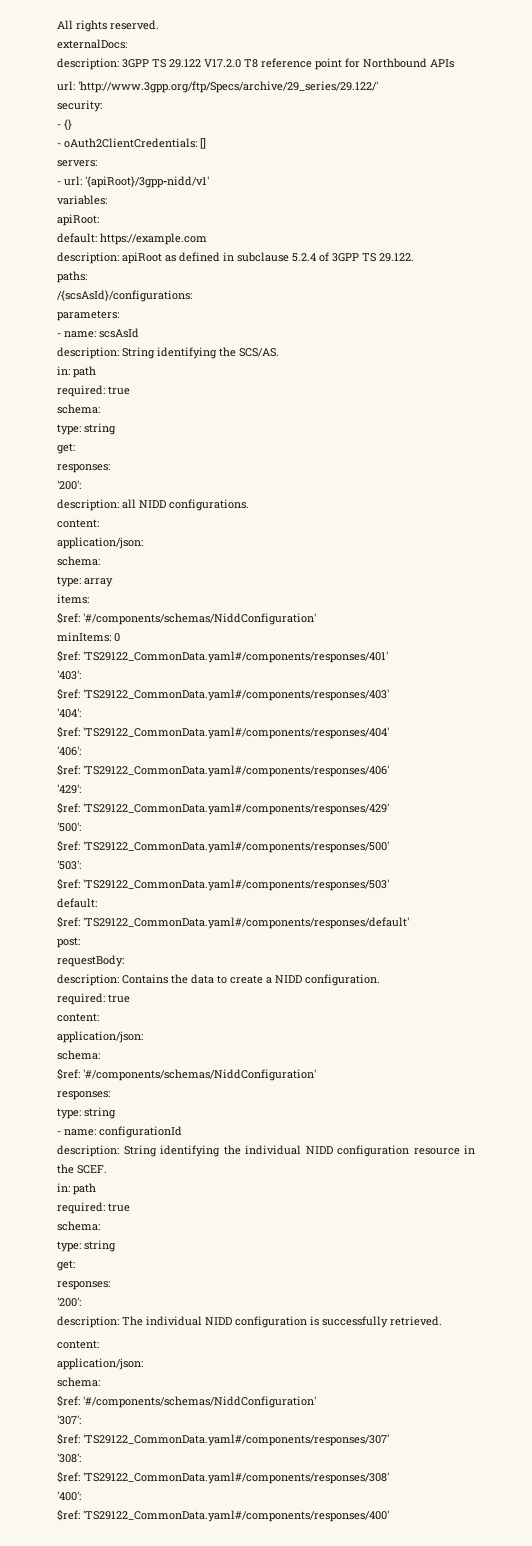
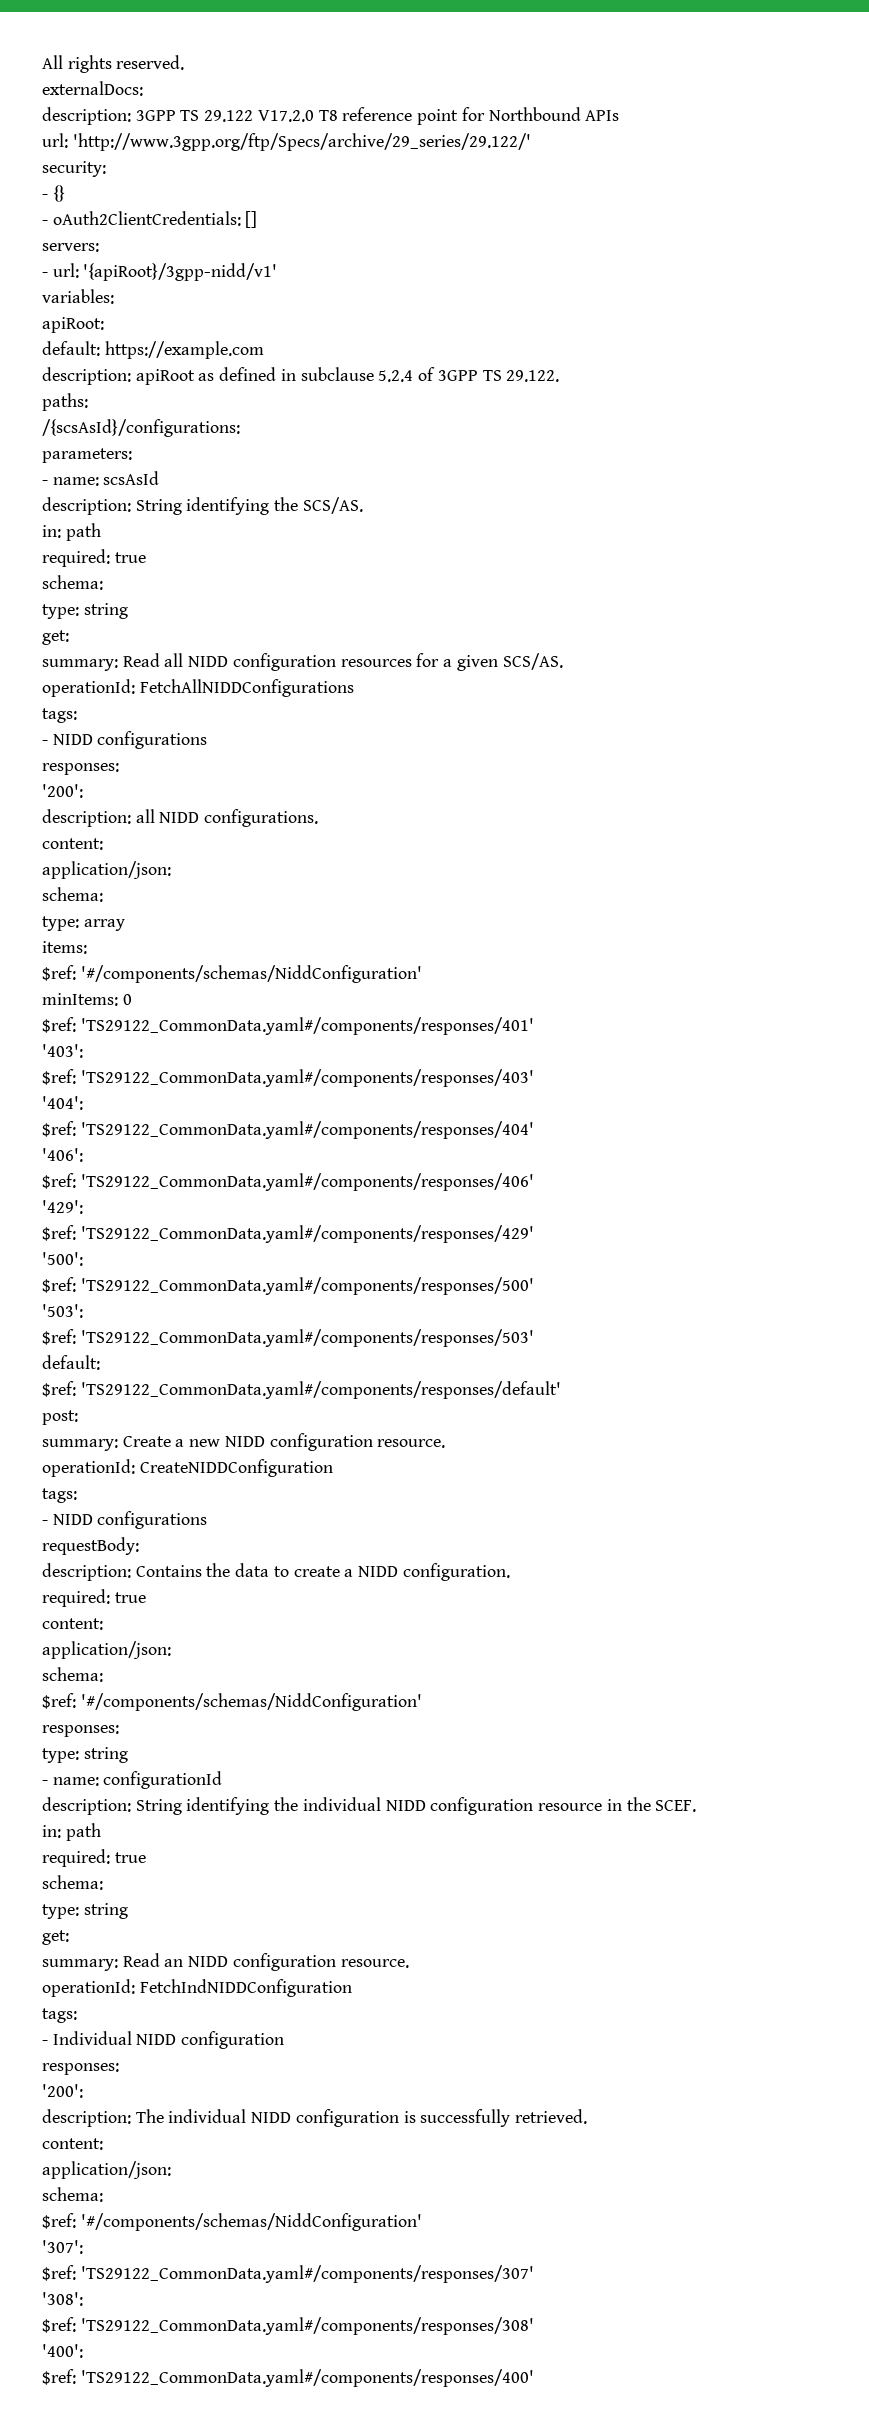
(75, 448) none -> [42,653,563,671] [42,679,354,697] [42,708,77,723] [42,731,208,749] // summary: Read all NIDD configuration resources for a given SCS/AS. // operationId: FetchAllNIDDConfigurations // tags: // - NIDD configurations
(80, 942) none -> [42,1433,446,1451] [42,1459,333,1477] [42,1488,77,1503] [42,1511,208,1529] // summary: Create a new NIDD configuration resource. // operationId: CreateNIDDConfiguration // tags: // - NIDD configurations
(75, 1265) none -> [42,1953,409,1971] [42,1979,352,1997] [42,2008,77,2023] [42,2031,285,2049] // summary: Read an NIDD configuration resource. // operationId: FetchIndNIDDConfiguration // tags: // - Individual NIDD configuration

